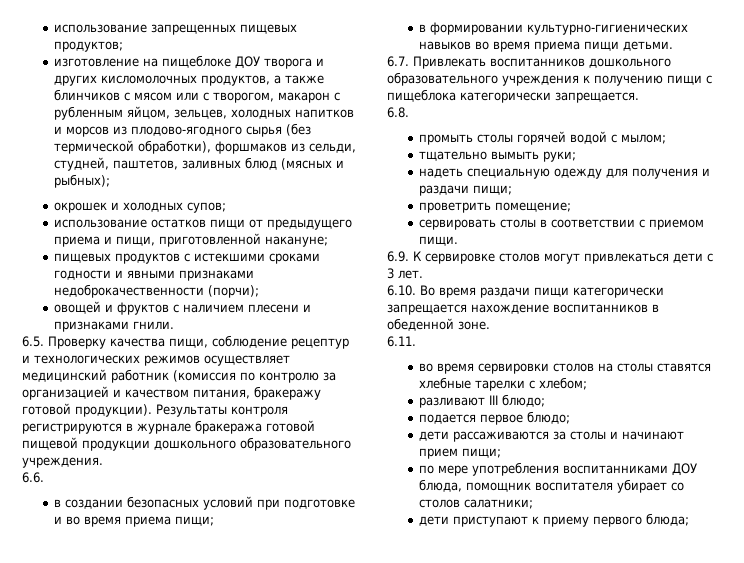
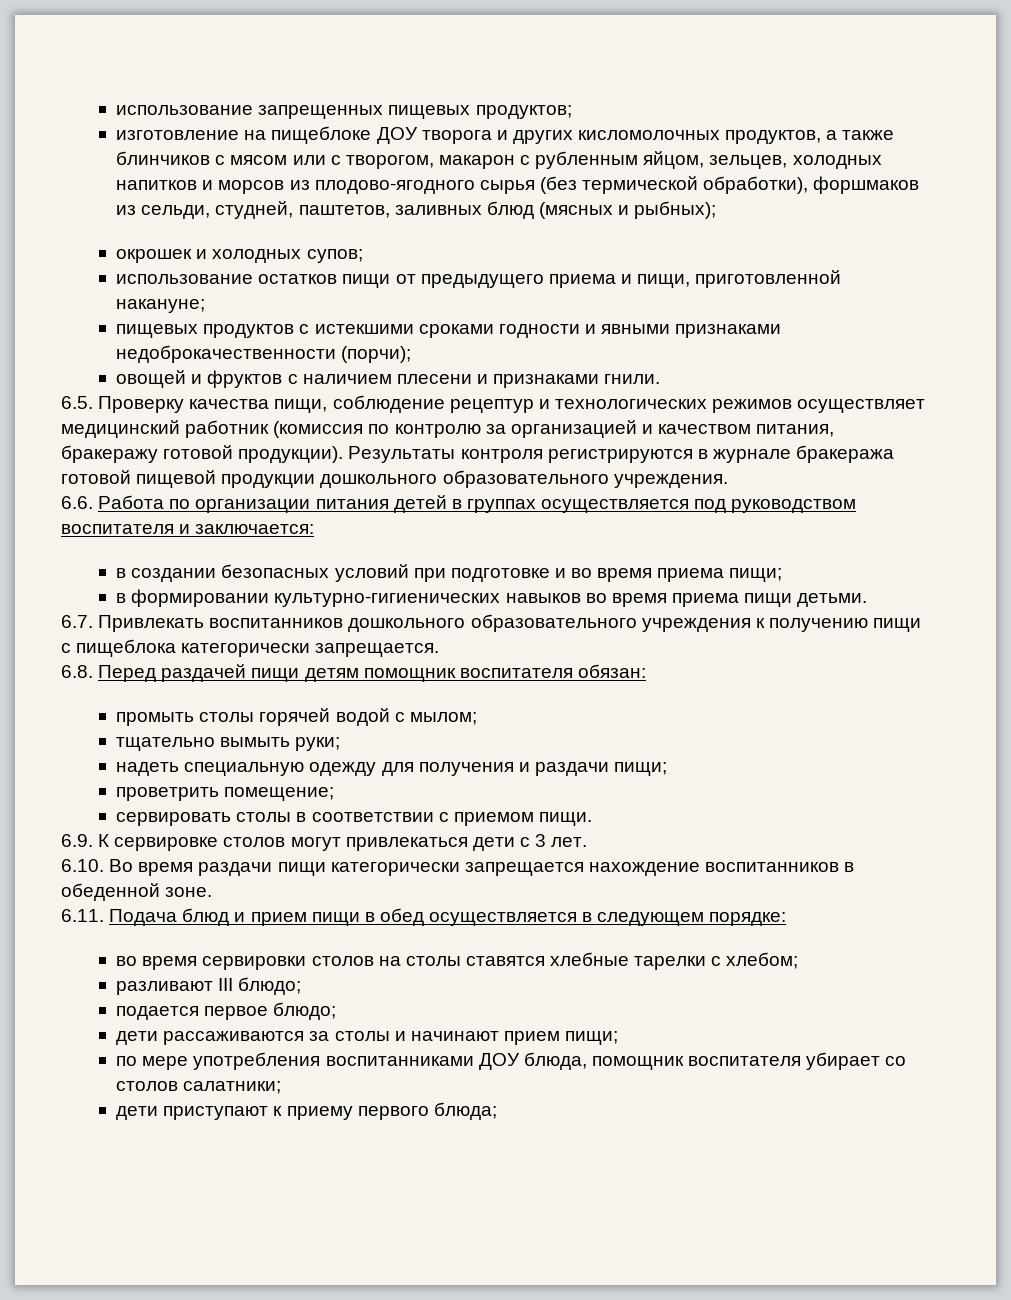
(44, 477) none -> [98,495,857,513] [61,524,315,534] Работа по организации питания детей в группах осуществляется под руководством воспитателя и заключается:
(409, 112) none -> [98,664,646,682] Перед раздачей пищи детям помощник воспитателя обязан:
(416, 341) none -> [109,908,787,926] Подача блюд и прием пищи в обед осуществляется в следующем порядке:

